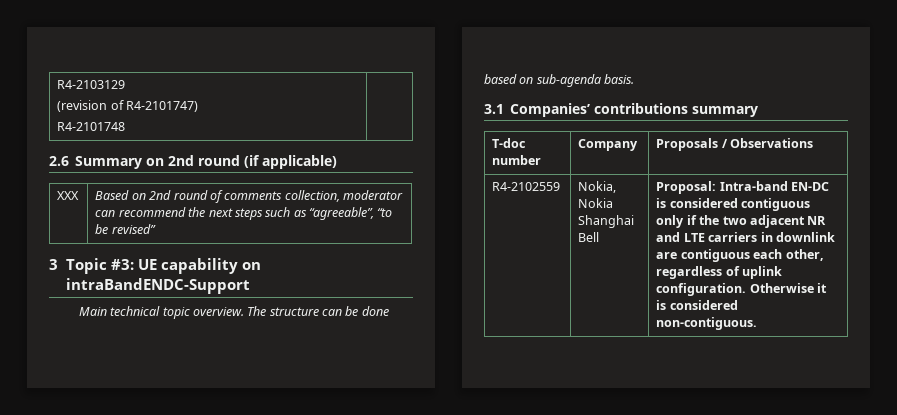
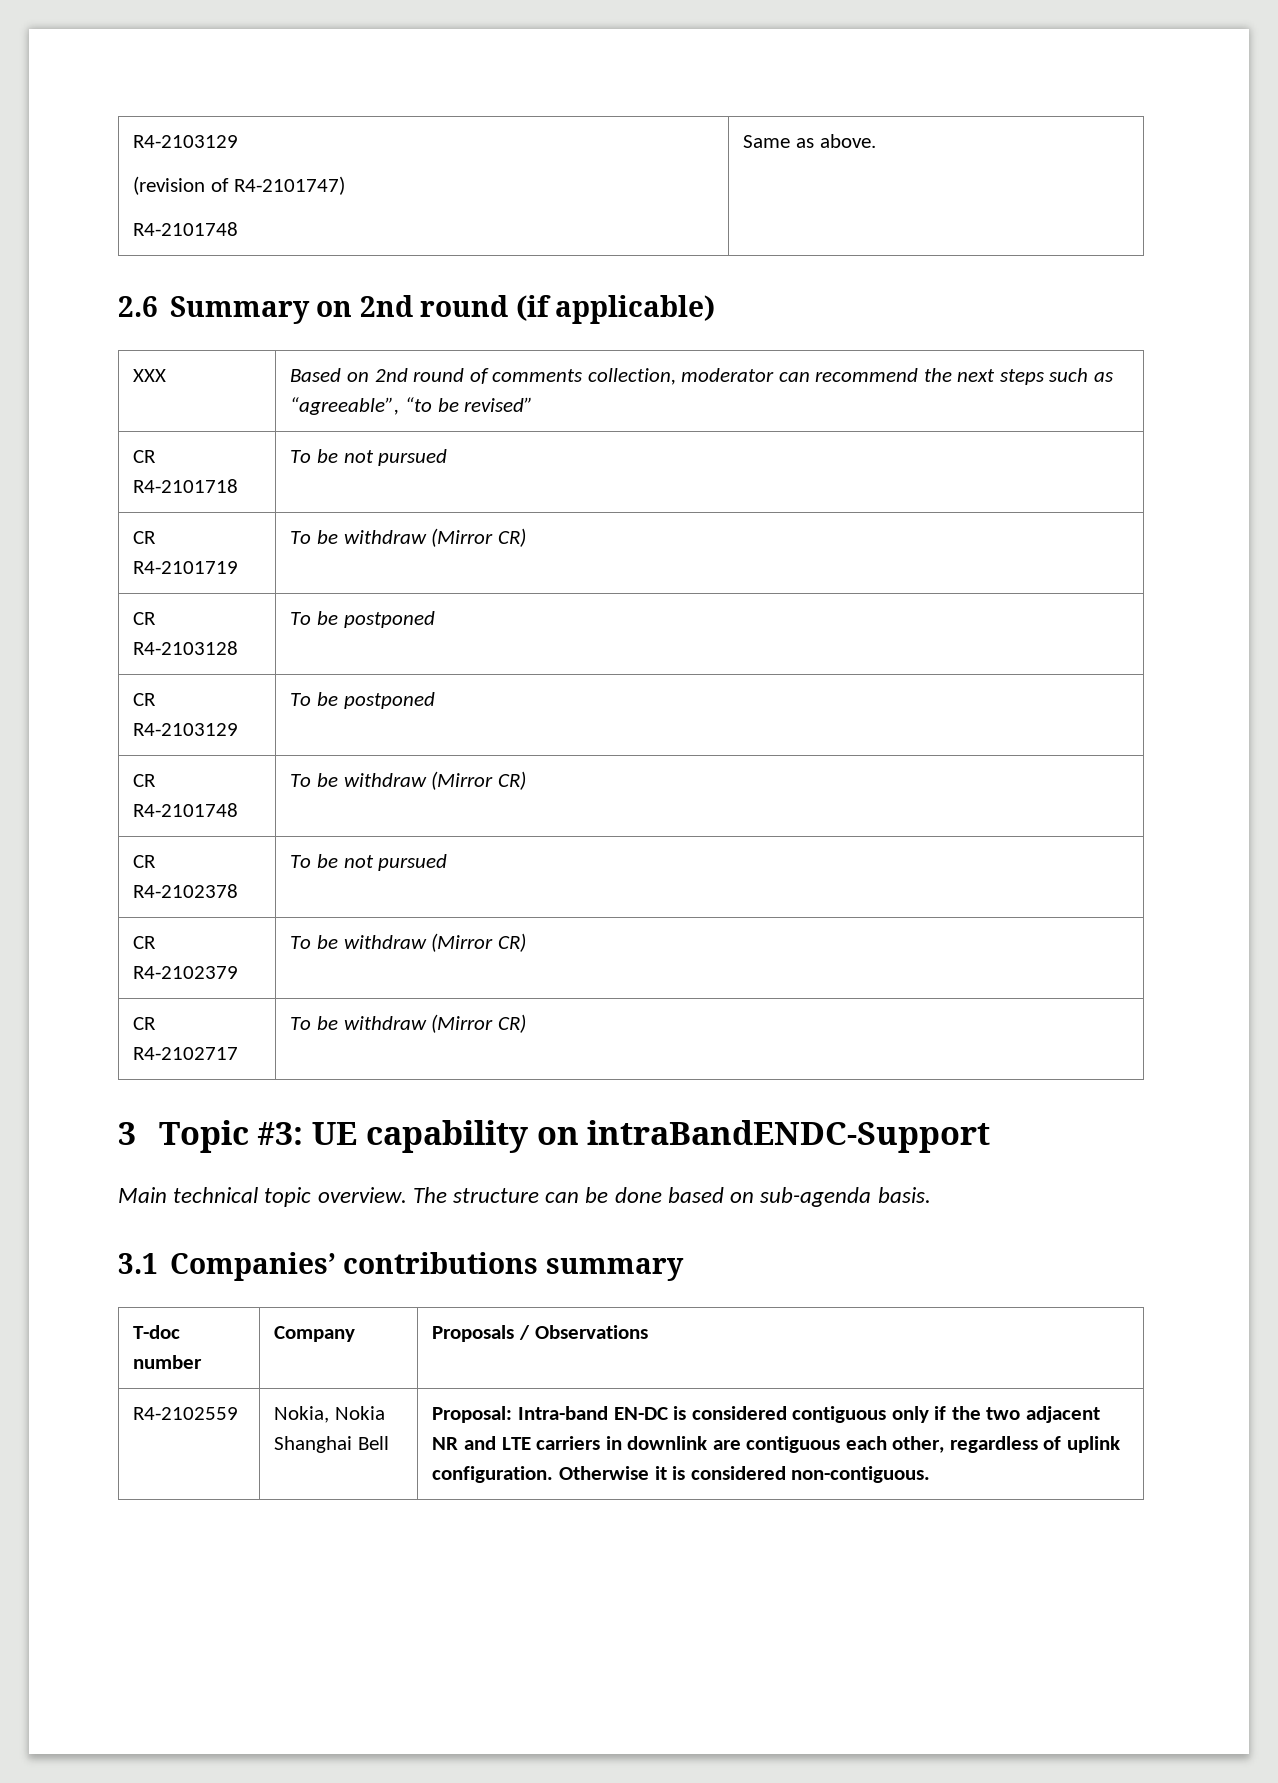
(126, 126) none -> [743,134,876,148] Same as above.
(156, 229) none -> [133,450,157,463] [133,479,239,493] [290,449,448,466] [133,531,157,544] [133,561,239,574] [290,528,526,547] [133,612,157,625] [133,641,239,655] [290,611,435,628] [133,693,157,706] [133,723,239,736] [290,692,435,709] [133,774,157,787] [133,803,239,817] [290,771,526,790] [133,855,157,868] [133,884,239,898] [290,854,448,871] [133,936,157,949] [133,966,239,979] [290,933,526,952] [133,1017,157,1030] [133,1047,239,1060] [290,1014,526,1033] // CR R4-2101718 | To be not pursued // CR R4-2101719 | To be withdraw (Mirror CR) // CR R4-2103128 | To be postponed // CR R4-2103129 | To be postponed // CR R4-2101748 | To be withdraw (Mirror CR) // CR R4-2102378 | To be not pursued // CR R4-2102379 | To be withdraw (Mirror CR) // CR R4-2102717 | To be withdraw (Mirror CR)

